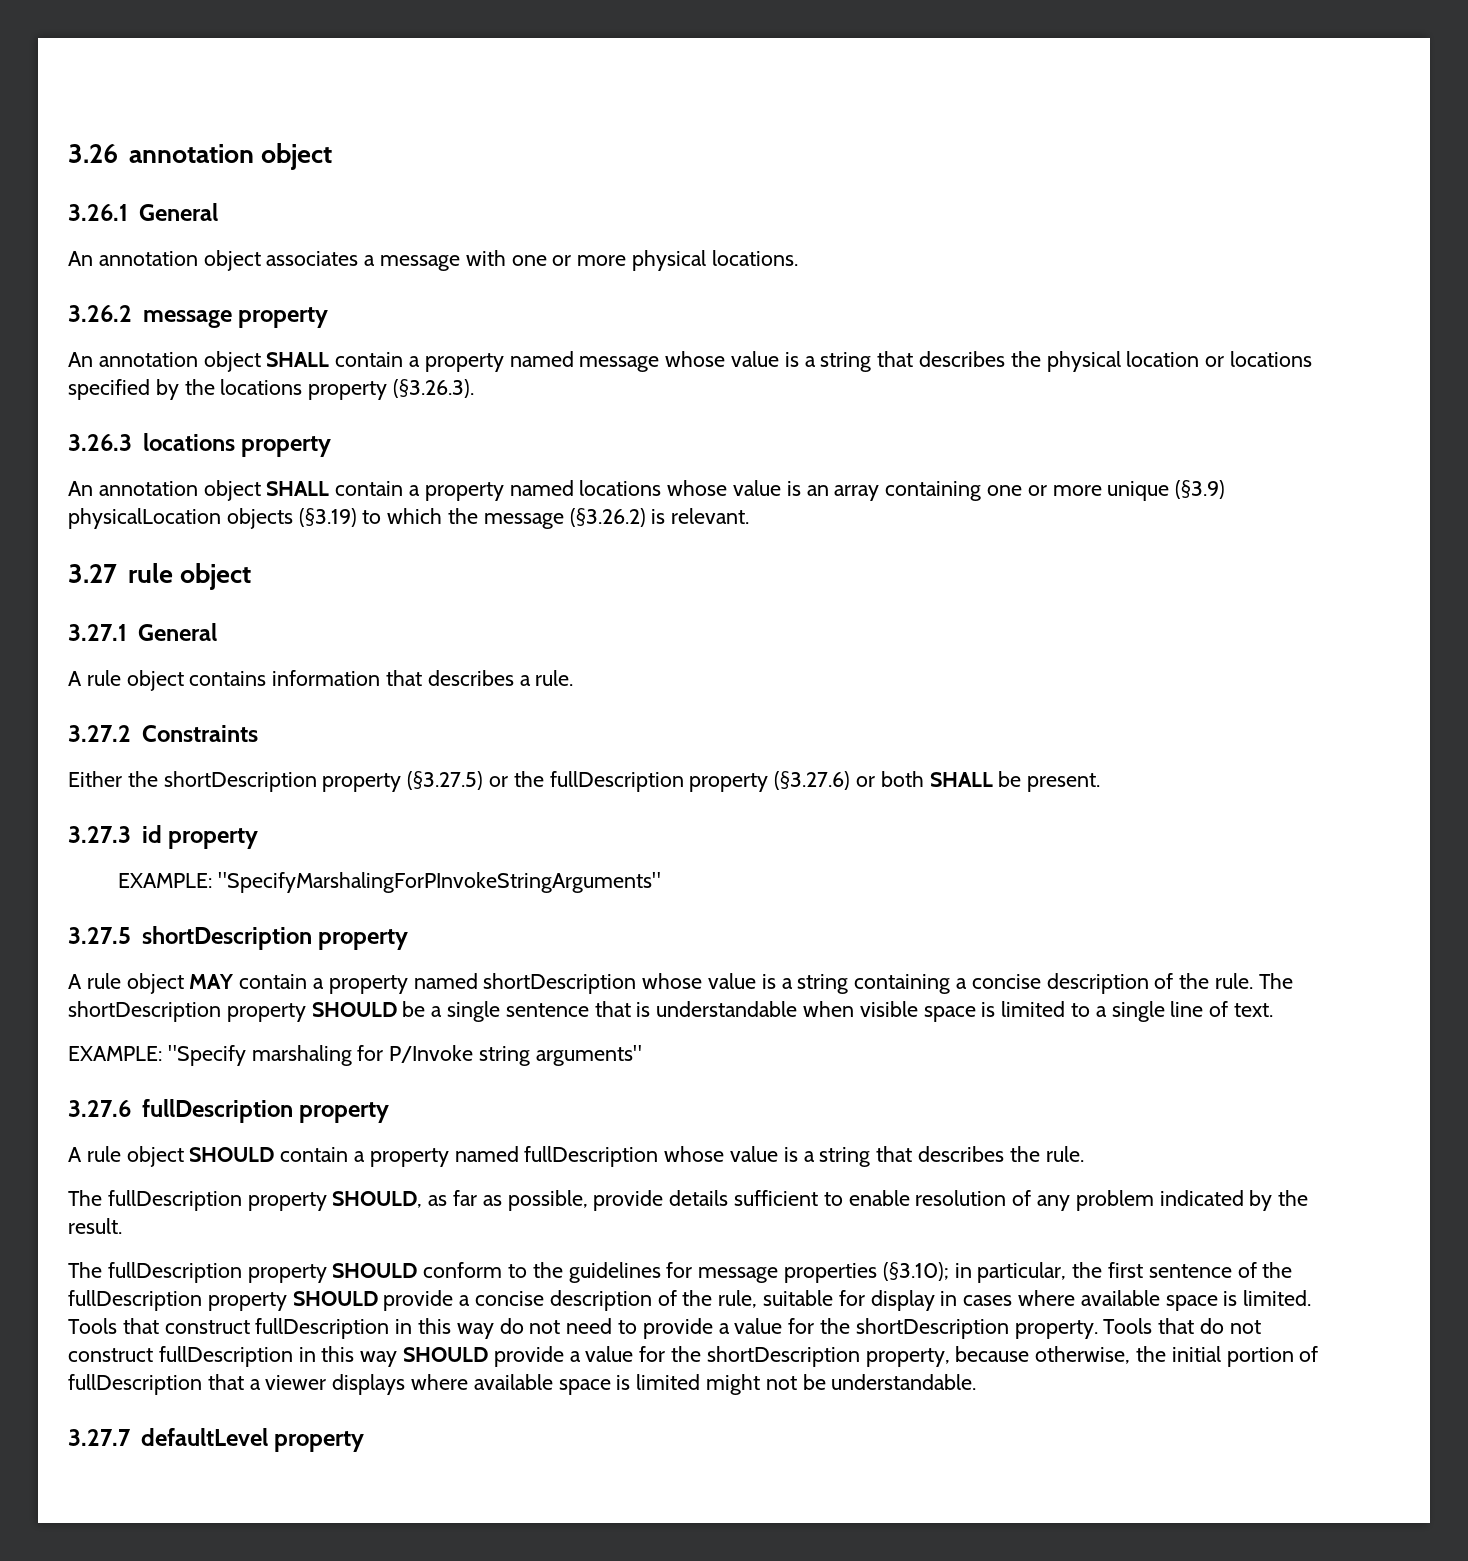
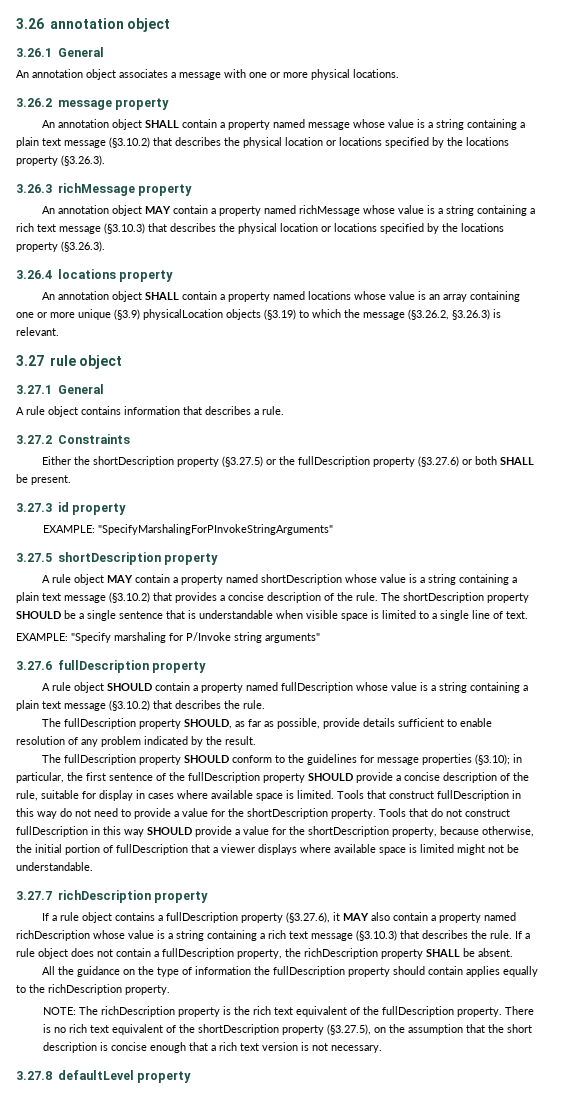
(872, 362) none -> [467,119,526,130] [16,137,509,148] [16,155,105,166] [16,183,192,196] [42,205,536,216] [16,223,145,234] containing a plain text message (§3.10.2) that describes the physical location or locations specified by the locations property (§3.26.3). // 3.26.3 richMessage property // An annotation object MAY contain a property named richMessage whose value is a string containing a rich text message (§3.10.3)
[68,434,132,451] 3.26.3 -> [16,270,52,279] 3.26.4
[569,508,646,527] (§3.26.2) -> [408,309,490,320] (§3.26.2, §3.26.3)
(968, 983) none -> [16,592,225,603] plain text message (§3.10.2) that provides a
(871, 1157) none -> [470,682,529,693] [16,700,150,711] containing a plain text message (§3.10.2)
(131, 1437) none -> [57,890,208,903] [42,912,517,923] [16,930,530,941] [16,948,513,959] [42,966,539,977] [16,984,170,995] [42,1006,534,1017] [42,1024,532,1035] [42,1042,382,1053] [16,1071,52,1080] richDescription property // If a rule object contains a fullDescription property (§3.27.6), it MAY also contain a property named richDescription whose value is a string containing a rich text message (§3.10.3) that describes the rule. If a rule object does not contain a fullDescription property, the richDescription property SHALL be absent. // All the guidance on the type of information the fullDescription property should contain applies equally to the richDescription property. // NOTE: The richDescription property is the rich text equivalent of the fullDescription property. There is no rich text equivalent of the shortDescription property (§3.27.5), on the assumption that the short description is concise enough that a rich text version is not necessary. // 3.27.8

